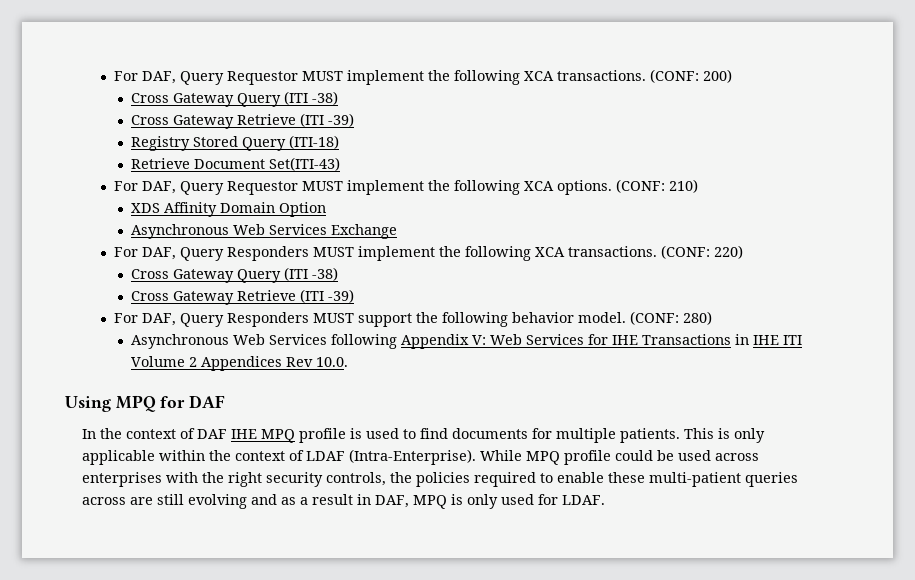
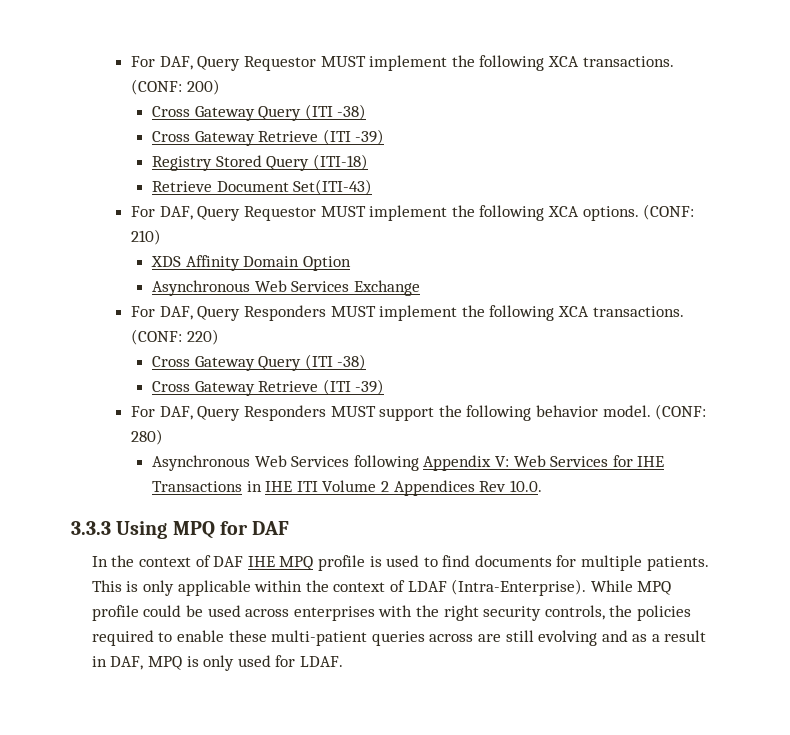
(348, 362) none -> [71,521,111,535] 3.3.3

